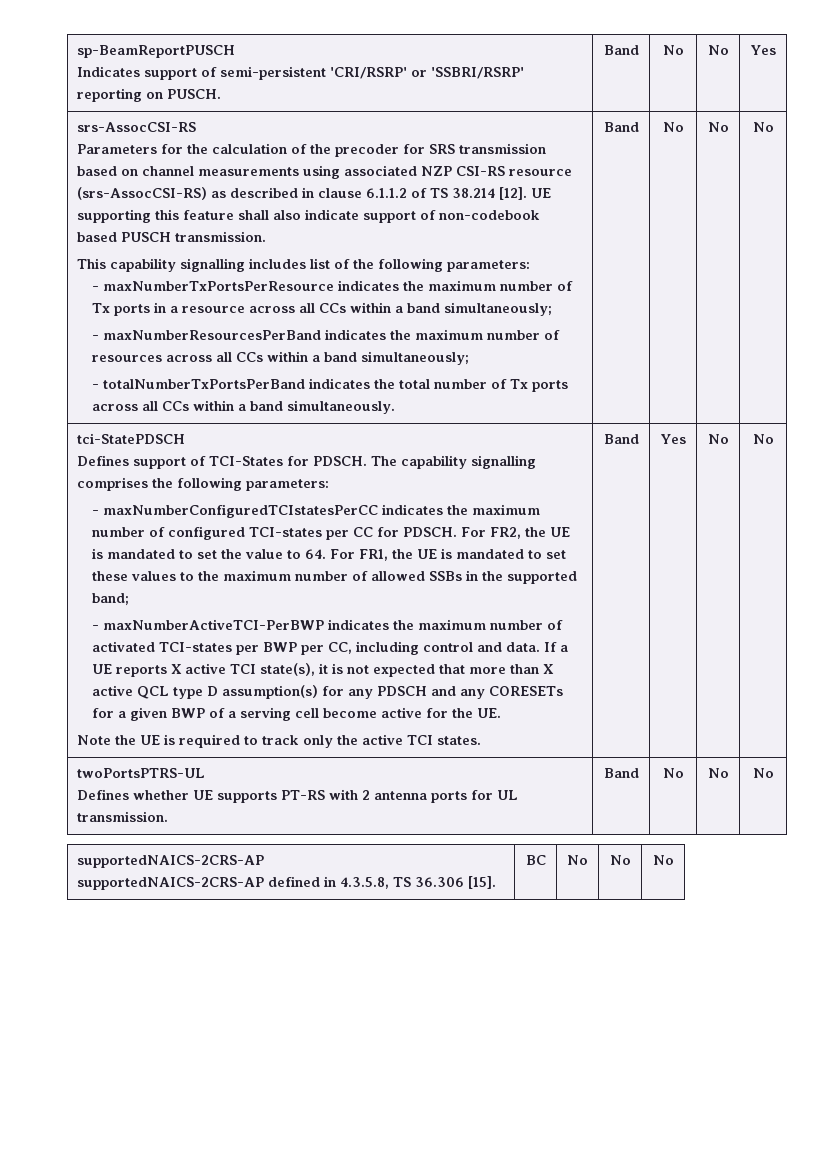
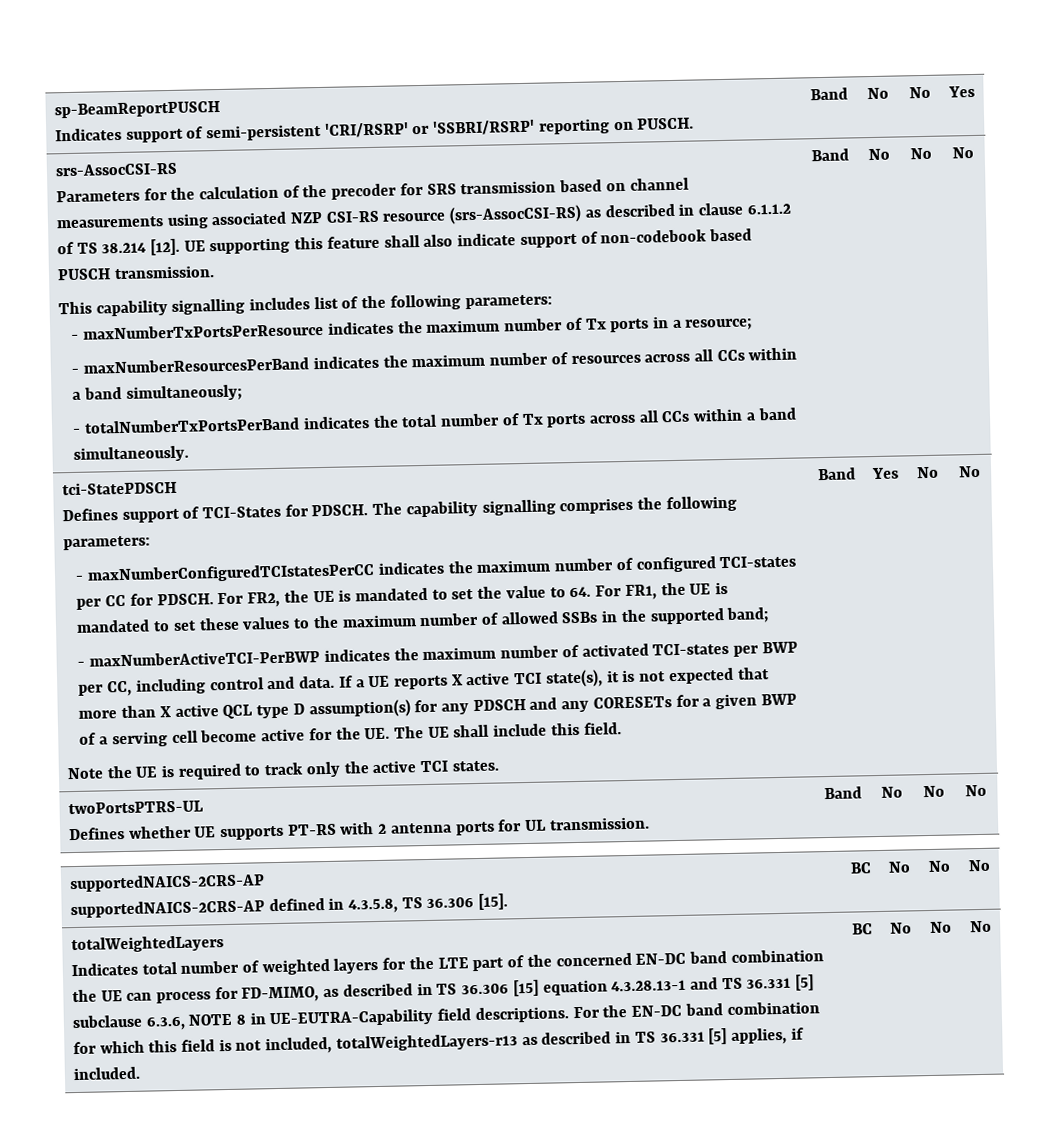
[181,302,552,316] resource across all CCs within a band simultaneously; -> [685,318,754,331] resource;
(501, 713) none -> [393,722,622,739] The UE shall include this field.
(674, 860) none -> [70,935,224,954] [70,949,824,977] [71,974,815,1004] [71,1001,820,1031] [72,1027,804,1055] [72,1066,141,1081] [851,923,873,935] [890,922,912,934] [930,921,952,933] [970,920,992,933] // totalWeightedLayers // Indicates total number of weighted layers for the LTE part of the concerned EN-DC band combination the UE can process for FD-MIMO, as described in TS 36.306 [15] equation 4.3.28.13-1 and TS 36.331 [5] subclause 6.3.6, NOTE 8 in UE-EUTRA-Capability field descriptions. For the EN-DC band combination for which this field is not included, totalWeightedLayers-r13 as described in TS 36.331 [5] applies, if included. | BC | No | No | No

